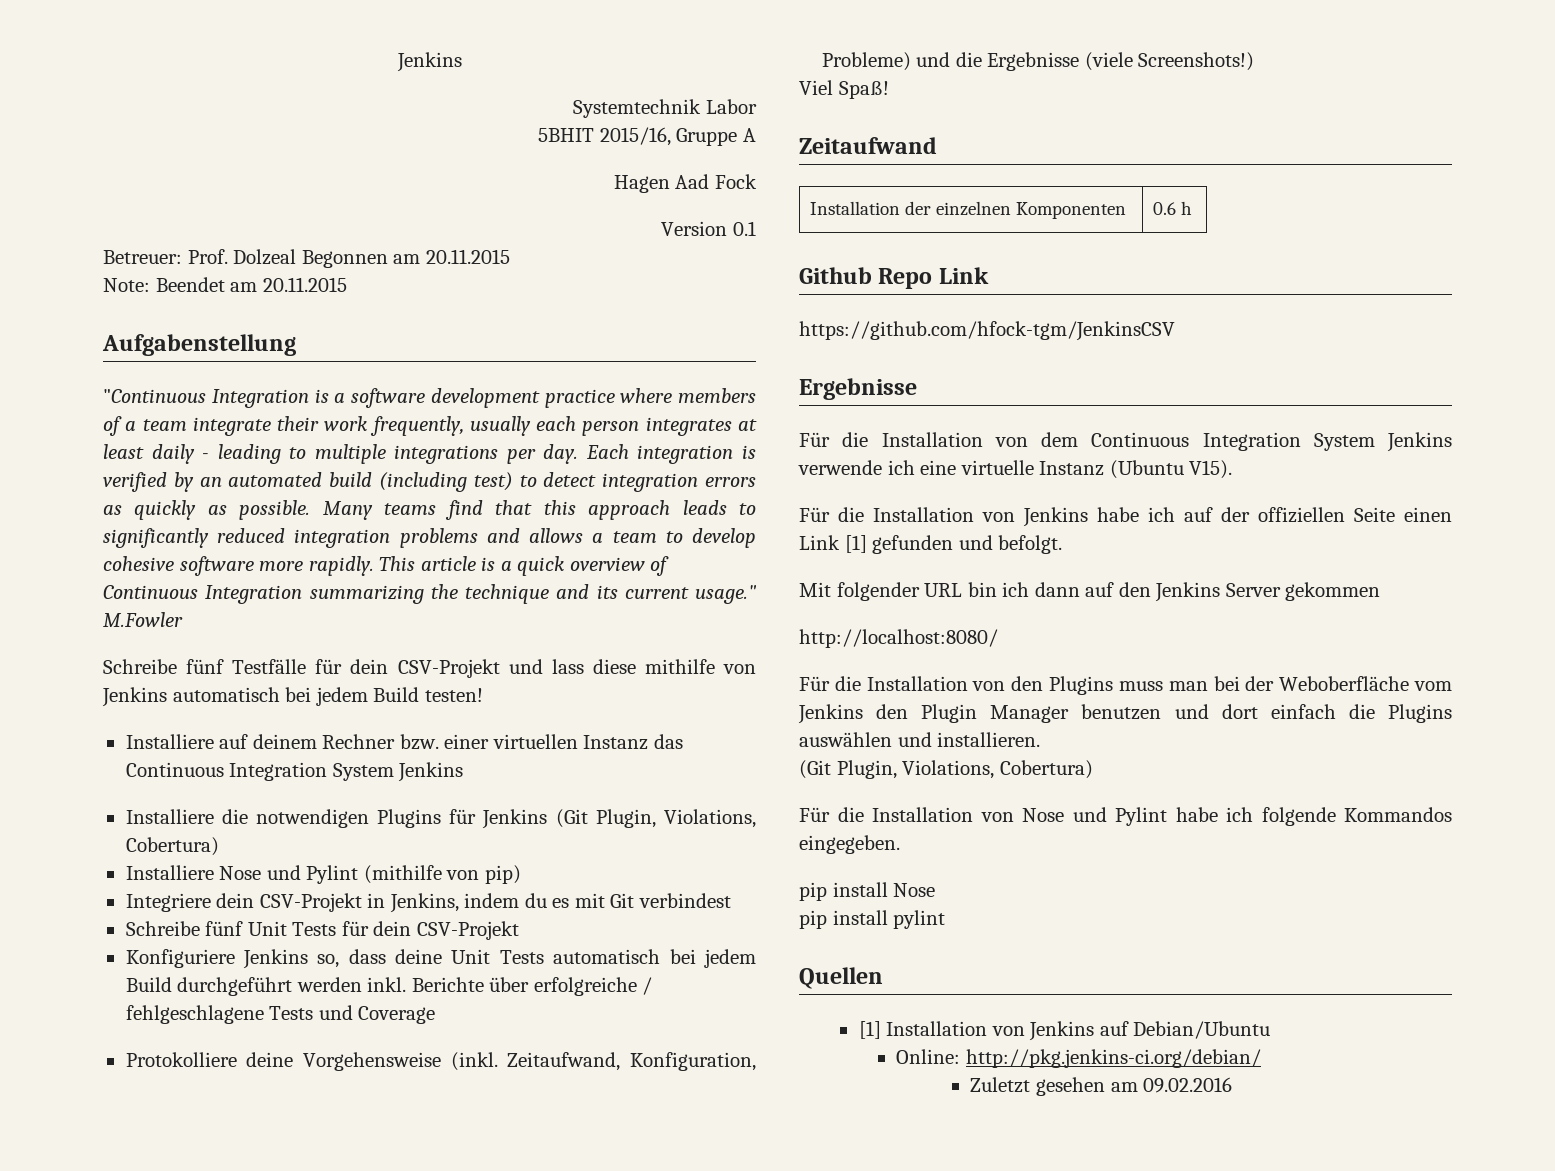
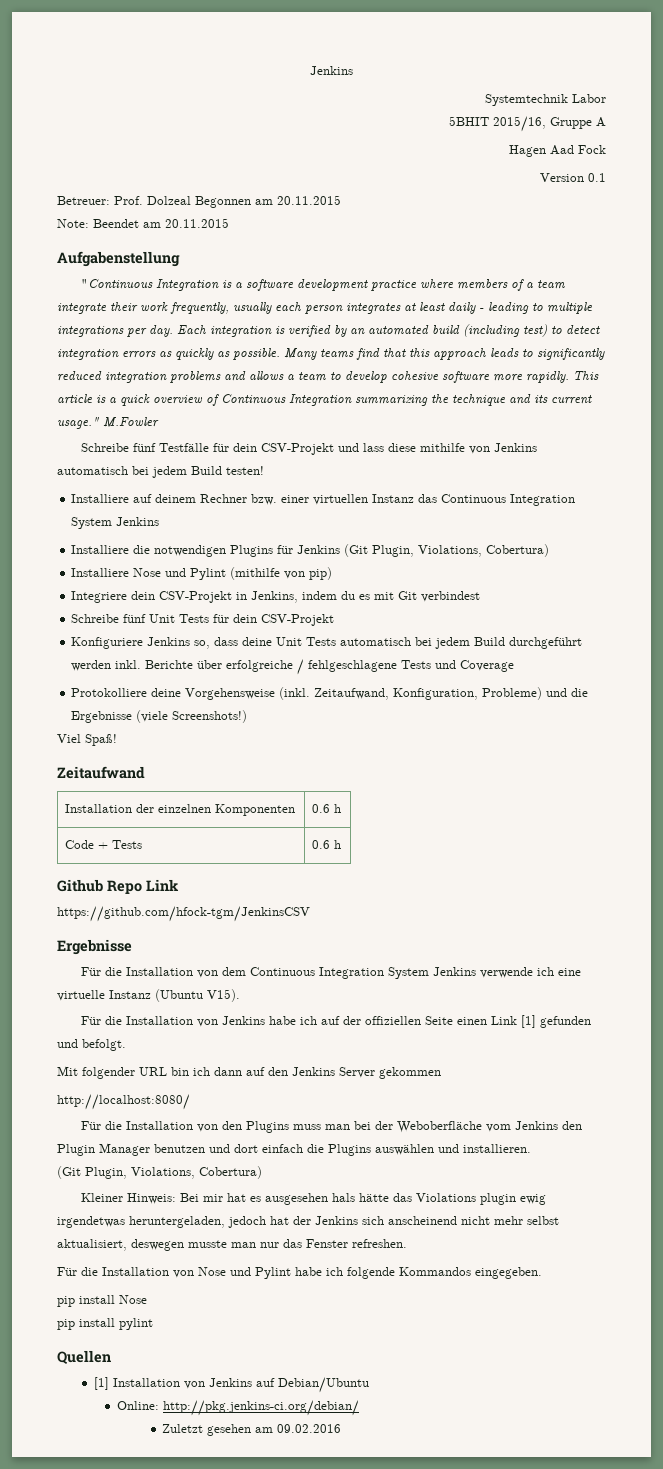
(1193, 208) none -> [64,840,142,849] [311,840,341,849] // Code + Tests | 0.6 h
(1093, 769) none -> [80,1193,546,1205] [57,1216,559,1228] [57,1239,407,1251] // Kleiner Hinweis: Bei mir hat es ausgesehen hals hätte das Violations plugin ewig irgendetwas heruntergeladen, jedoch hat der Jenkins sich anscheinend nicht mehr selbst aktualisiert, deswegen musste man nur das Fenster refreshen.

